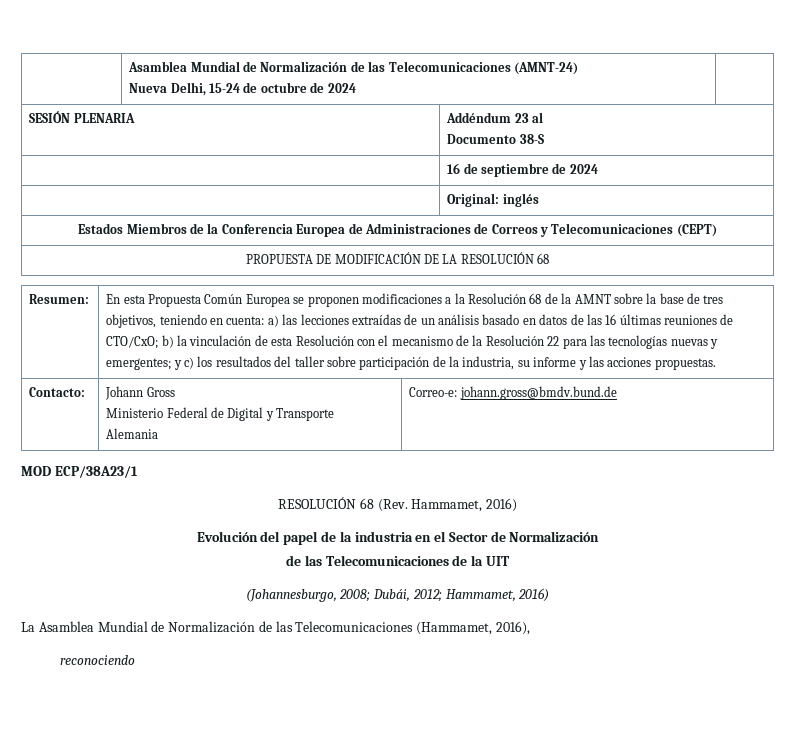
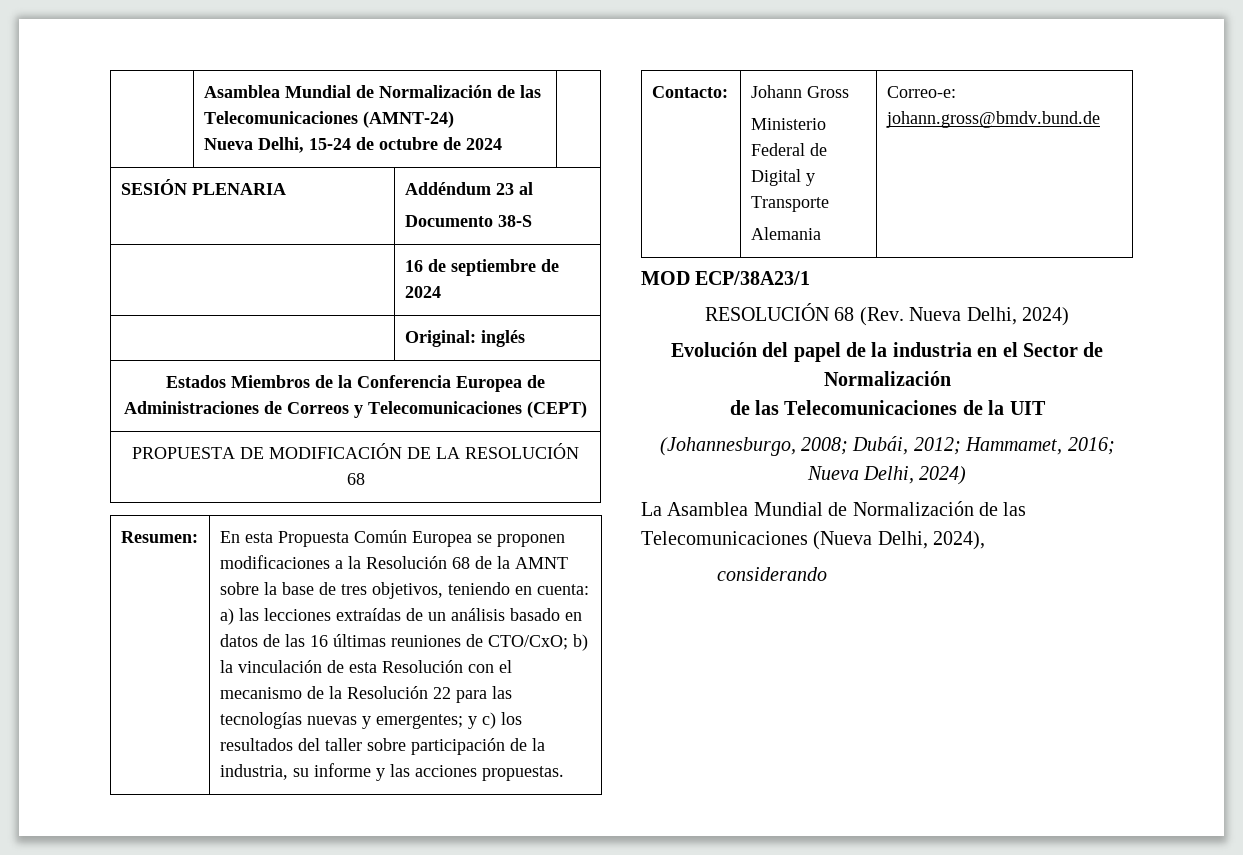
[411,498,518,512] Hammamet, 2016) -> [909,307,1069,326] Nueva Delhi, 2024)
[518,588,550,602] 2016) -> [1067,437,1115,455] [806,466,967,485] 2016; Nueva Delhi, 2024)
[416,621,531,635] [59,655,135,665] (Hammamet, 2016), // reconociendo -> [813,531,986,550] [716,567,827,581] (Nueva Delhi, 2024), // considerando

